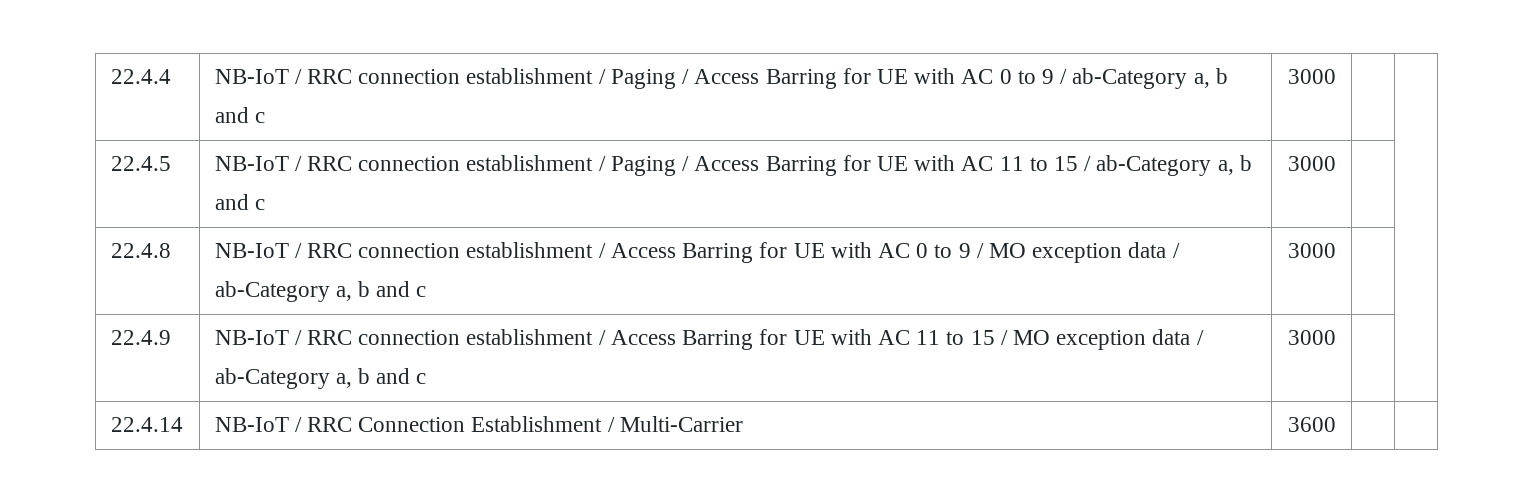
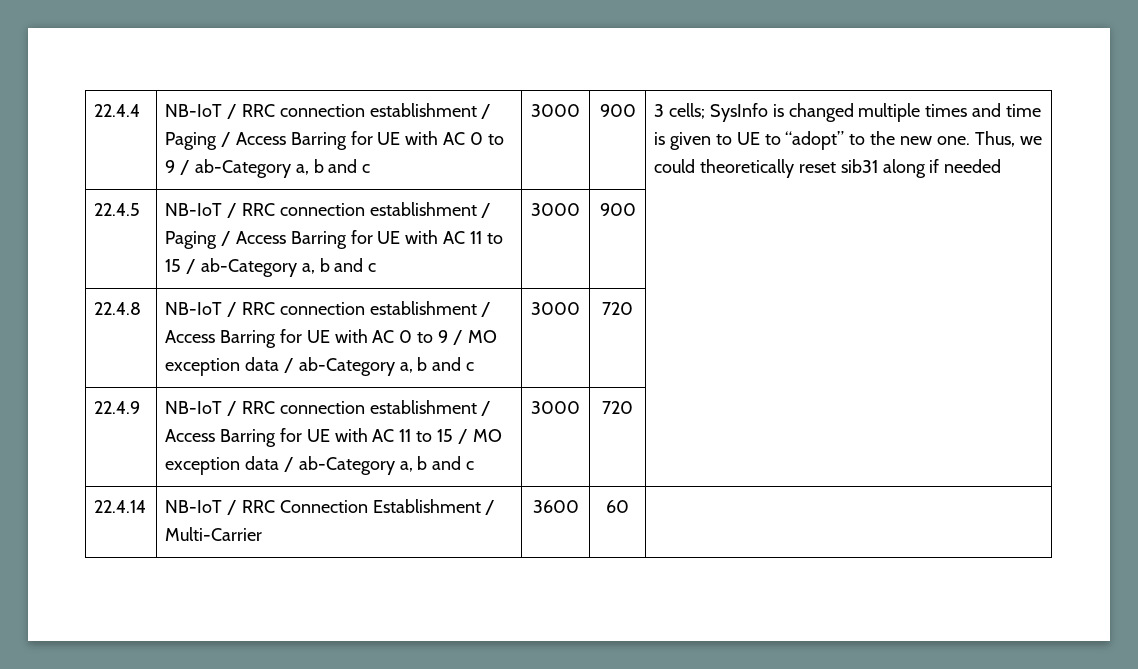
(1336, 76) | -> [599,104,636,117] [654,103,1042,122] [654,131,1042,150] [654,159,1002,178] 900 | 3 cells; SysInfo is changed multiple times and time is given to UE to “adopt” to the new one. Thus, we could theoretically reset sib31 along if needed
(1336, 163) none -> [599,203,636,216] 900
(1336, 250) none -> [602,302,633,315] 720
(1336, 337) none -> [602,401,633,414] 720
(1336, 424) none -> [606,500,629,513] 60

